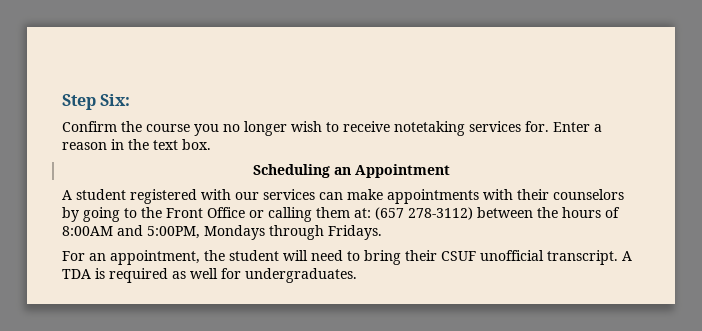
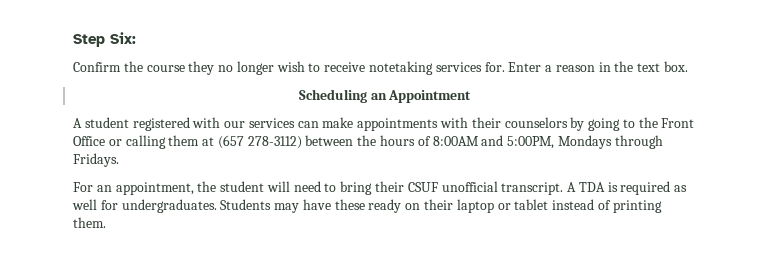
[194,124,219,136] you -> [188,61,215,75] they
[354,208,371,218] at: -> [202,137,215,146] at
(357, 275) none -> [220,199,662,213] [73,217,106,228] Students may have these ready on their laptop or tablet instead of printing them.

